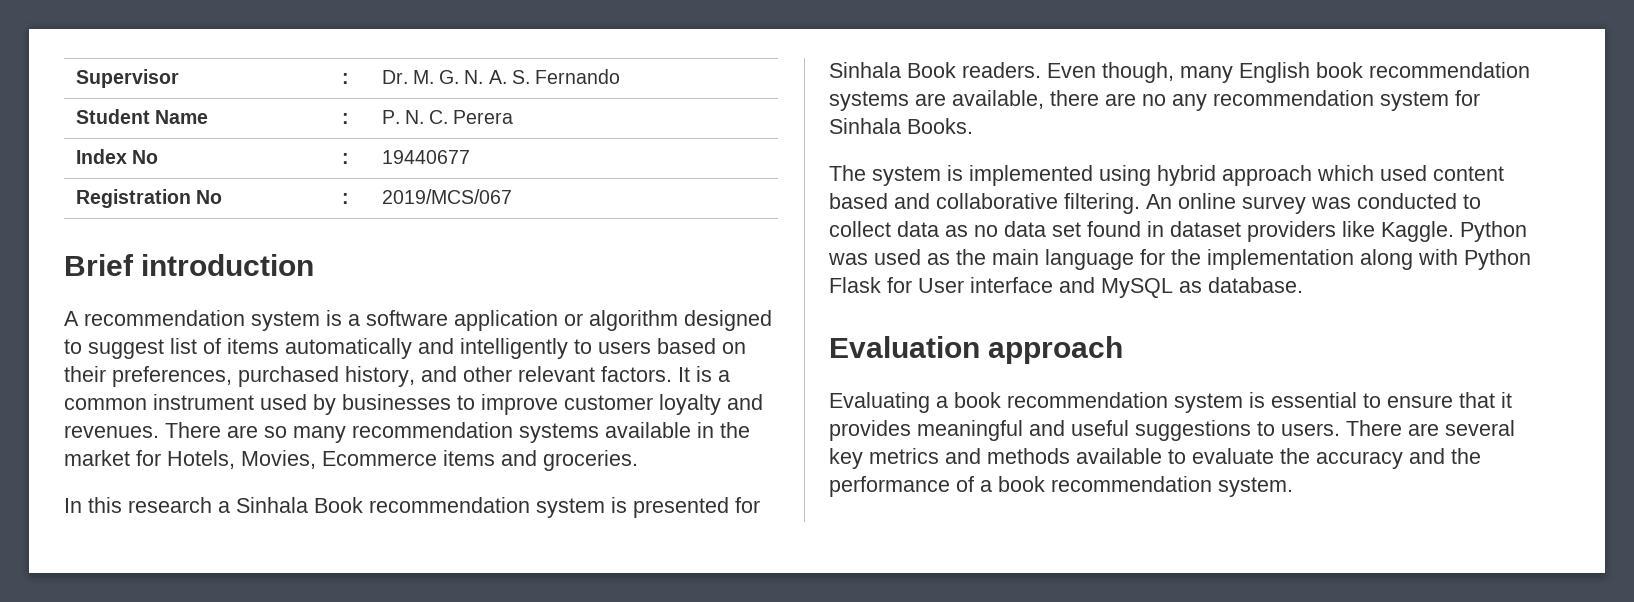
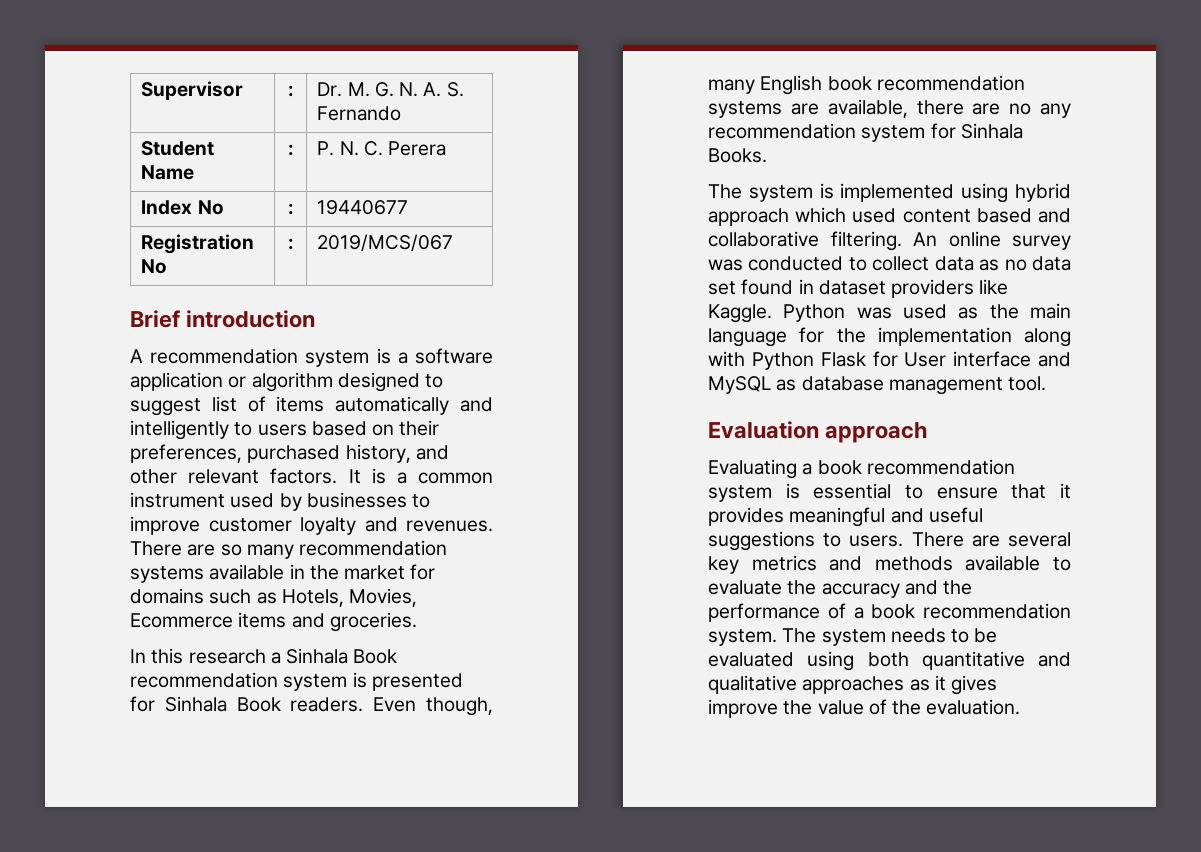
(161, 458) none -> [130,588,277,604] domains such as
[1208,277,1303,293] database. -> [801,376,1047,395] database management tool.
(1293, 487) none -> [782,628,998,646] [708,651,1071,671] [708,675,998,695] [708,699,1021,718] The system needs to be evaluated using both quantitative and qualitative approaches as it gives improve the value of the evaluation.

